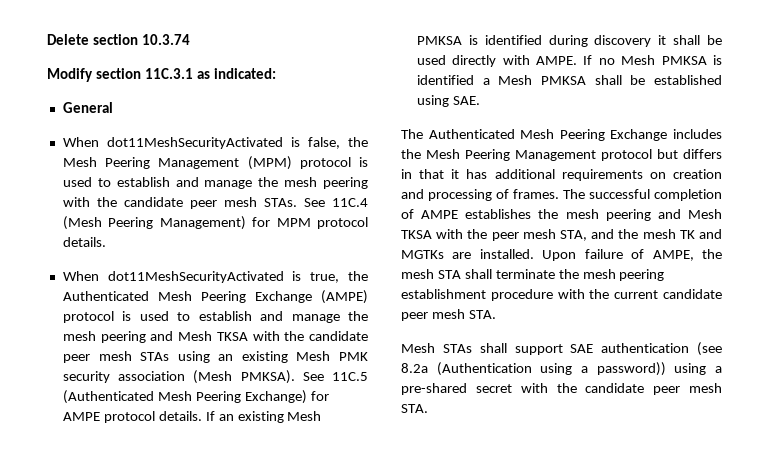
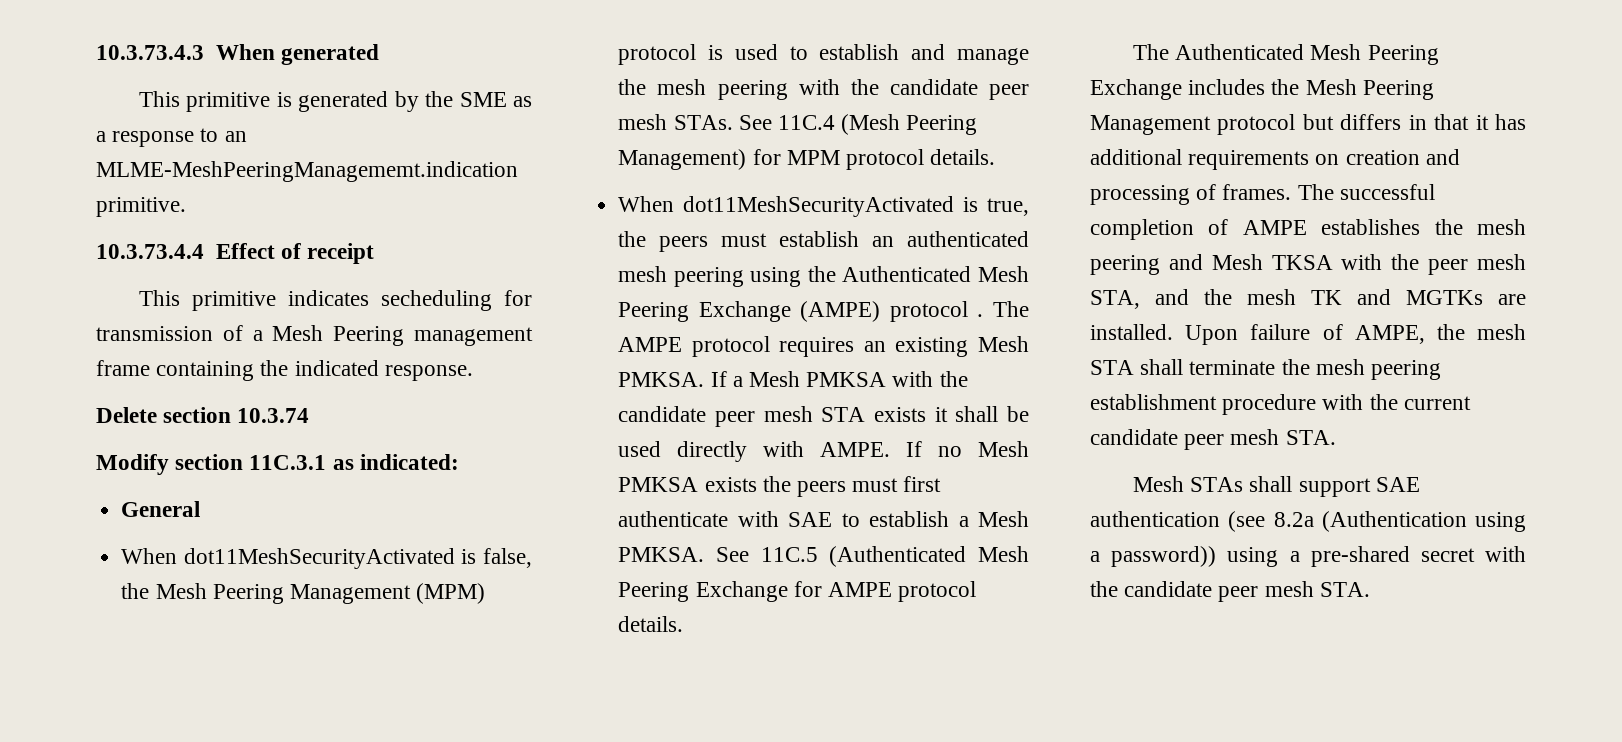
(47, 39) none -> [96,44,379,65] [139,91,532,112] [96,128,247,147] [96,161,518,182] [96,197,186,217] [96,243,374,264] [139,290,532,311] [96,325,533,346] [96,360,473,381] 10.3.73.4.3 When generated // This primitive is generated by the SME as a response to an MLME-MeshPeeringManagememt.indication primitive. // 10.3.73.4.4 Effect of receipt // This primitive indicates secheduling for transmission of a Mesh Peering management frame containing the indicated response. //
(368, 276) none -> [659,231,1029,252] [618,266,836,287] peers must establish an authenticated mesh peering using the
[122,311,368,323] [62,331,369,343] [62,351,368,363] [62,370,369,384] [62,390,329,404] [62,411,322,423] [416,35,652,47] is used to establish and manage the mesh peering and Mesh TKSA with the candidate peer mesh STAs using an existing Mesh PMK security association (Mesh PMKSA). See 11C.5 (Authenticated Mesh Peering Exchange) for AMPE protocol details. If an existing Mesh PMKSA is identified during discovery -> [977,301,1029,317] [618,336,1029,357] [618,371,968,387] [618,406,926,427] . The AMPE protocol requires an existing Mesh PMKSA. If a Mesh PMKSA with the candidate peer mesh STA exists
[713,55,722,65] [416,75,722,85] [416,95,480,107] is identified a Mesh PMKSA shall be established using SAE. -> [704,476,942,497] [618,511,1029,527] [618,546,1029,567] [618,581,977,602] [618,616,684,632] exists the peers must first authenticate with SAE to establish a Mesh PMKSA. See 11C.5 (Authenticated Mesh Peering Exchange for AMPE protocol details.

